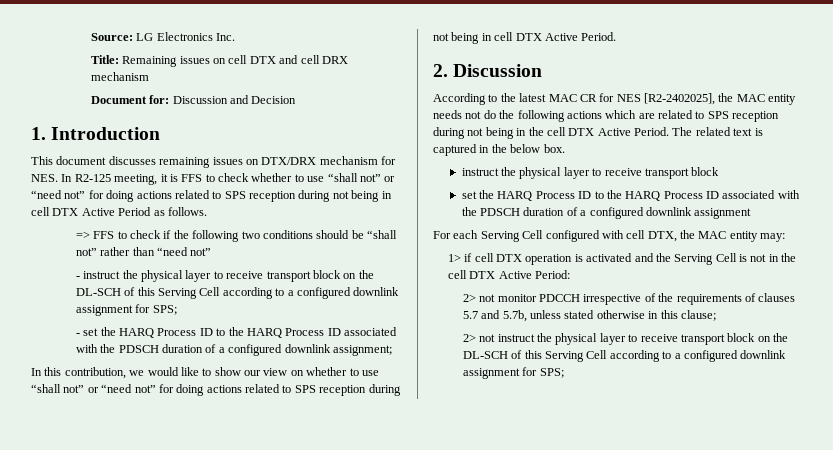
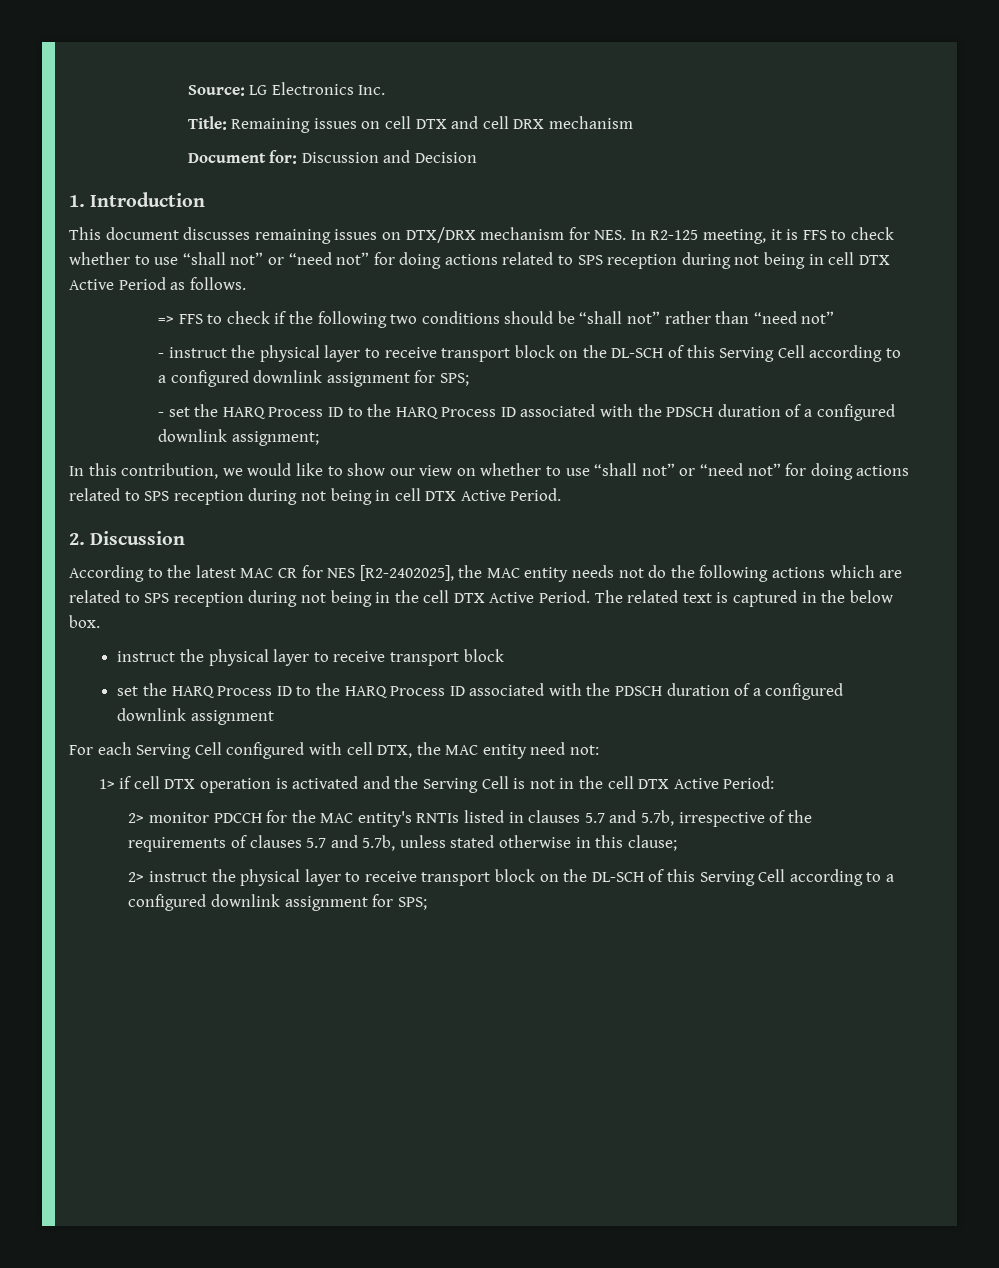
[760,233,786,242] may: -> [530,742,600,755] need not:
[479,294,496,302] not -> (145, 818) none
(581, 298) none -> [266,810,675,827] for the MAC entity's RNTIs listed in clauses 5.7 and 5.7b,
[479,334,496,342] not -> (145, 877) none

